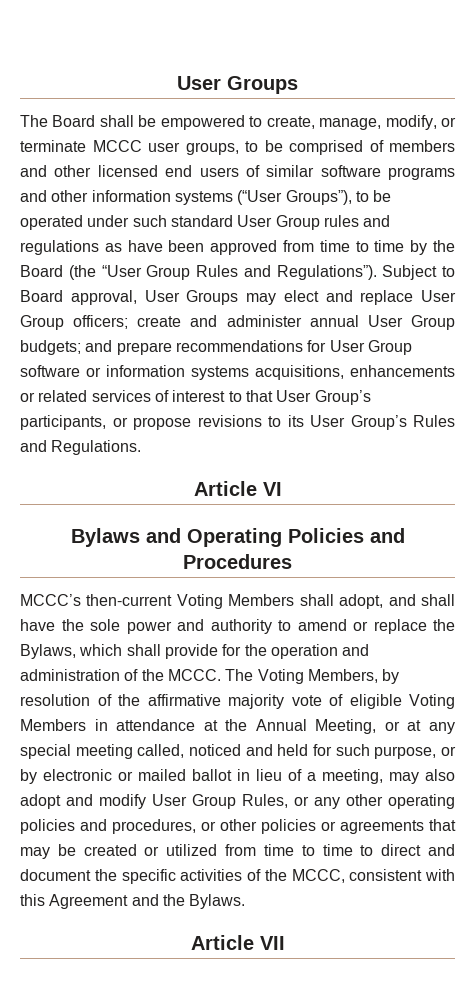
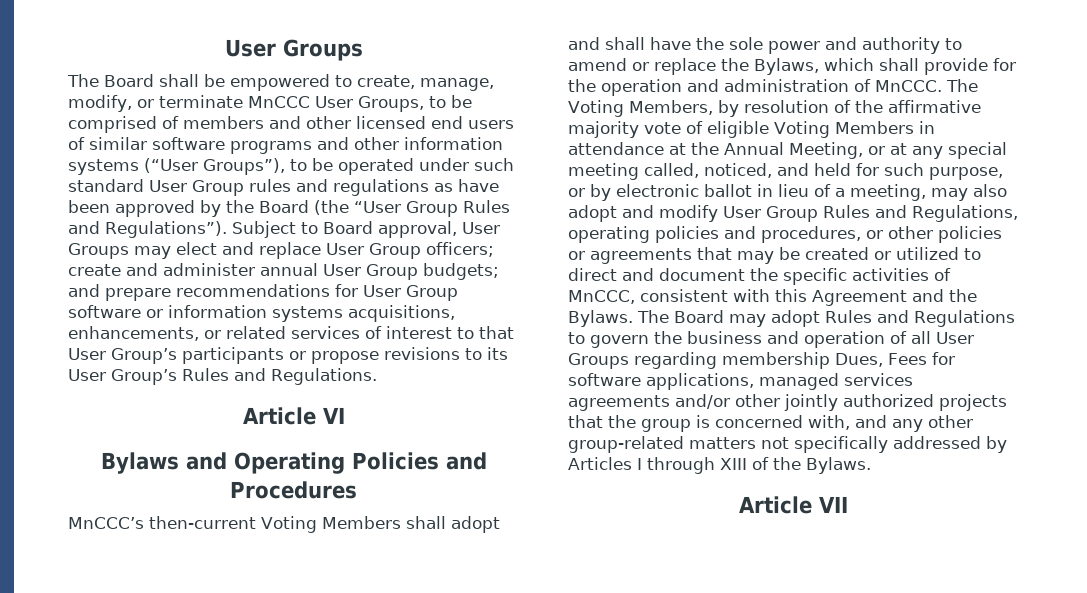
[92,140,239,155] MCCC user groups, -> [248,96,424,112] MnCCC User Groups,
[283,240,405,252] from time to time -> (195, 208) none
[350,365,455,377] enhancements -> [68,326,199,341] enhancements,
[20,415,106,430] participants, -> [182,347,284,364] participants
[20,594,81,606] MCCC’s -> [68,517,144,529] MnCCC’s
[339,594,384,609] adopt, -> [450,516,500,533] adopt
[141,669,221,681] the MCCC. -> [875,80,942,92] MnCCC.
[189,744,241,756] noticed -> [704,163,772,178] noticed,
[118,769,186,781] or mailed -> (699, 190) none
[242,794,383,809] Rules, or any other -> [823,205,1018,222] Rules and Regulations,
[225,844,353,856] from time to time -> (959, 253) none
[264,869,345,883] the MCCC, -> [568,290,635,304] MnCCC,
(246, 901) none -> [637,310,1015,327] [568,331,974,348] [568,352,955,369] [568,373,913,390] [568,394,1007,411] [568,415,973,432] [568,436,1007,453] [568,457,871,474] The Board may adopt Rules and Regulations to govern the business and operation of all User Groups regarding membership Dues, Fees for software applications, managed services agreements and/or other jointly authorized projects that the group is concerned with, and any other group-related matters not specifically addressed by Articles I through XIII of the Bylaws.

